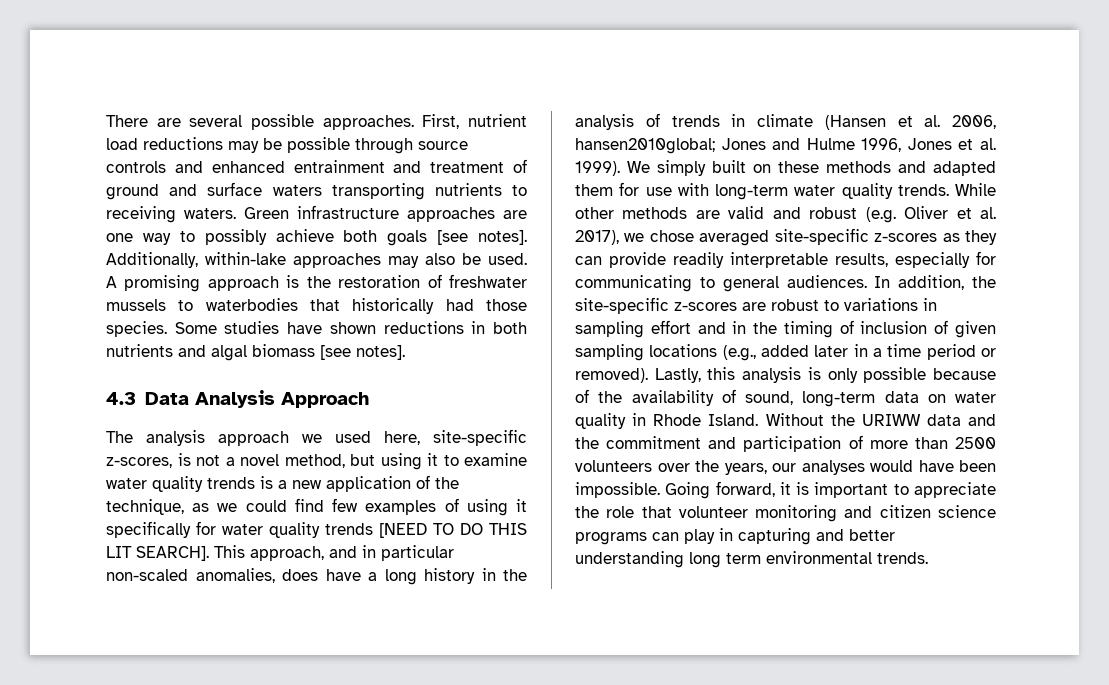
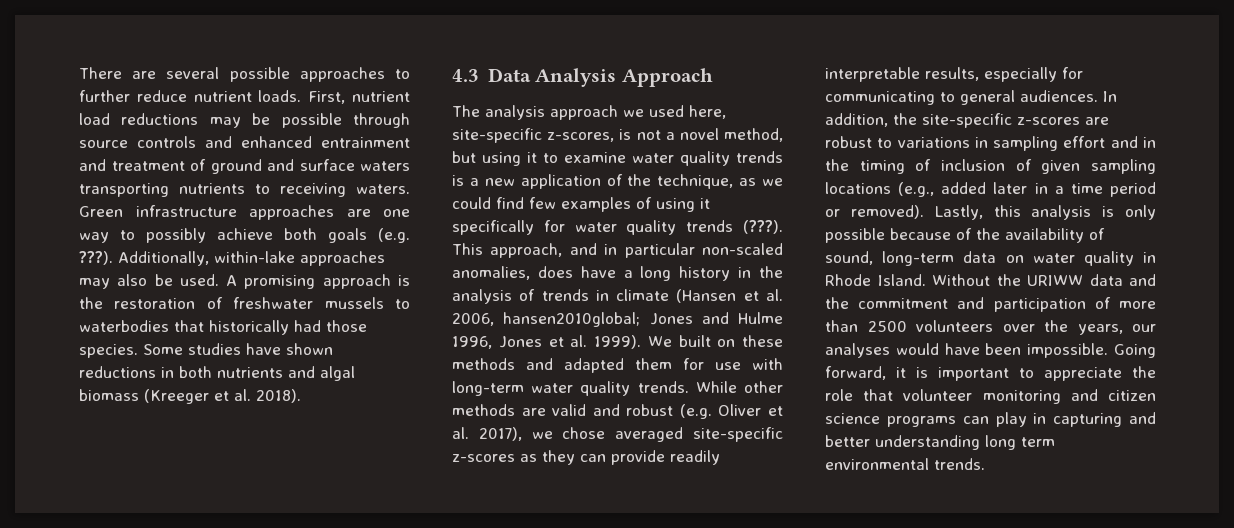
[322,115,414,130] approaches. -> [299,67,410,82] [79,90,302,102] approaches to further reduce nutrient loads.
[437,230,527,245] [see notes]. -> [378,228,410,243] [79,251,113,265] (e.g. ???).
[320,345,405,360] [see notes]. -> [144,389,301,404] (Kreeger et al. 2018).
[379,523,527,538] [106,546,209,561] [NEED TO DO THIS LIT SEARCH]. -> [743,220,783,234] (???).
[657,160,706,176] simply -> (672, 341) none

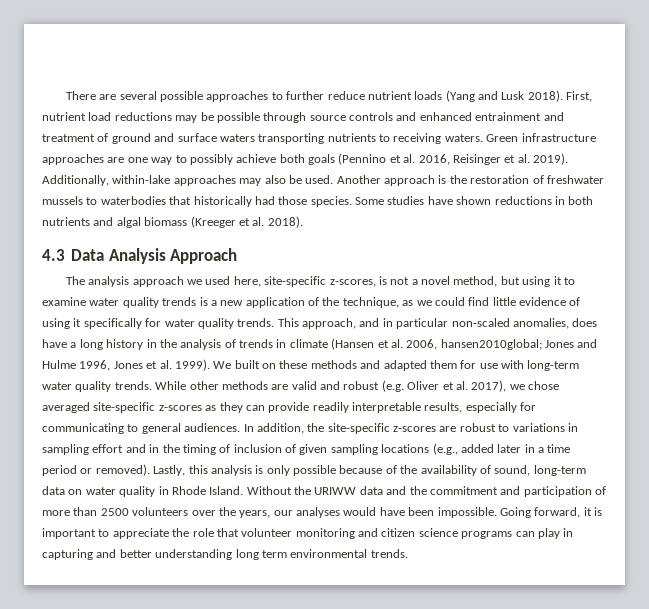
[258,90,302,102] loads. -> [414,90,563,102] loads (Yang and Lusk 2018).
[378,228,410,243] [79,251,113,265] (e.g. ???). -> [338,153,568,165] (Pennino et al. 2016, Reisinger et al. 2019).
[226,275,316,289] A promising -> [336,175,381,184] Another
[529,197,631,212] few examples -> [492,297,566,306] little evidence
[686,220,783,234] trends (???). -> [237,318,275,327] trends.

